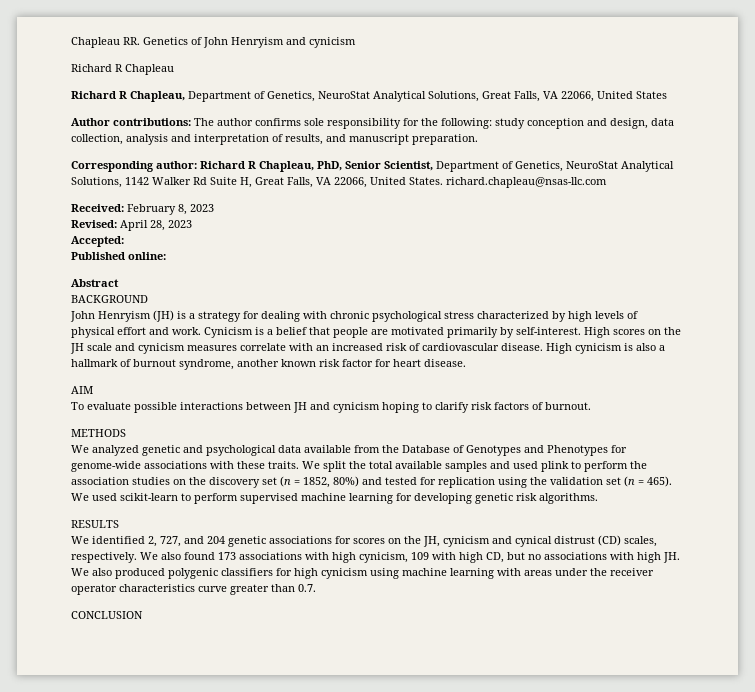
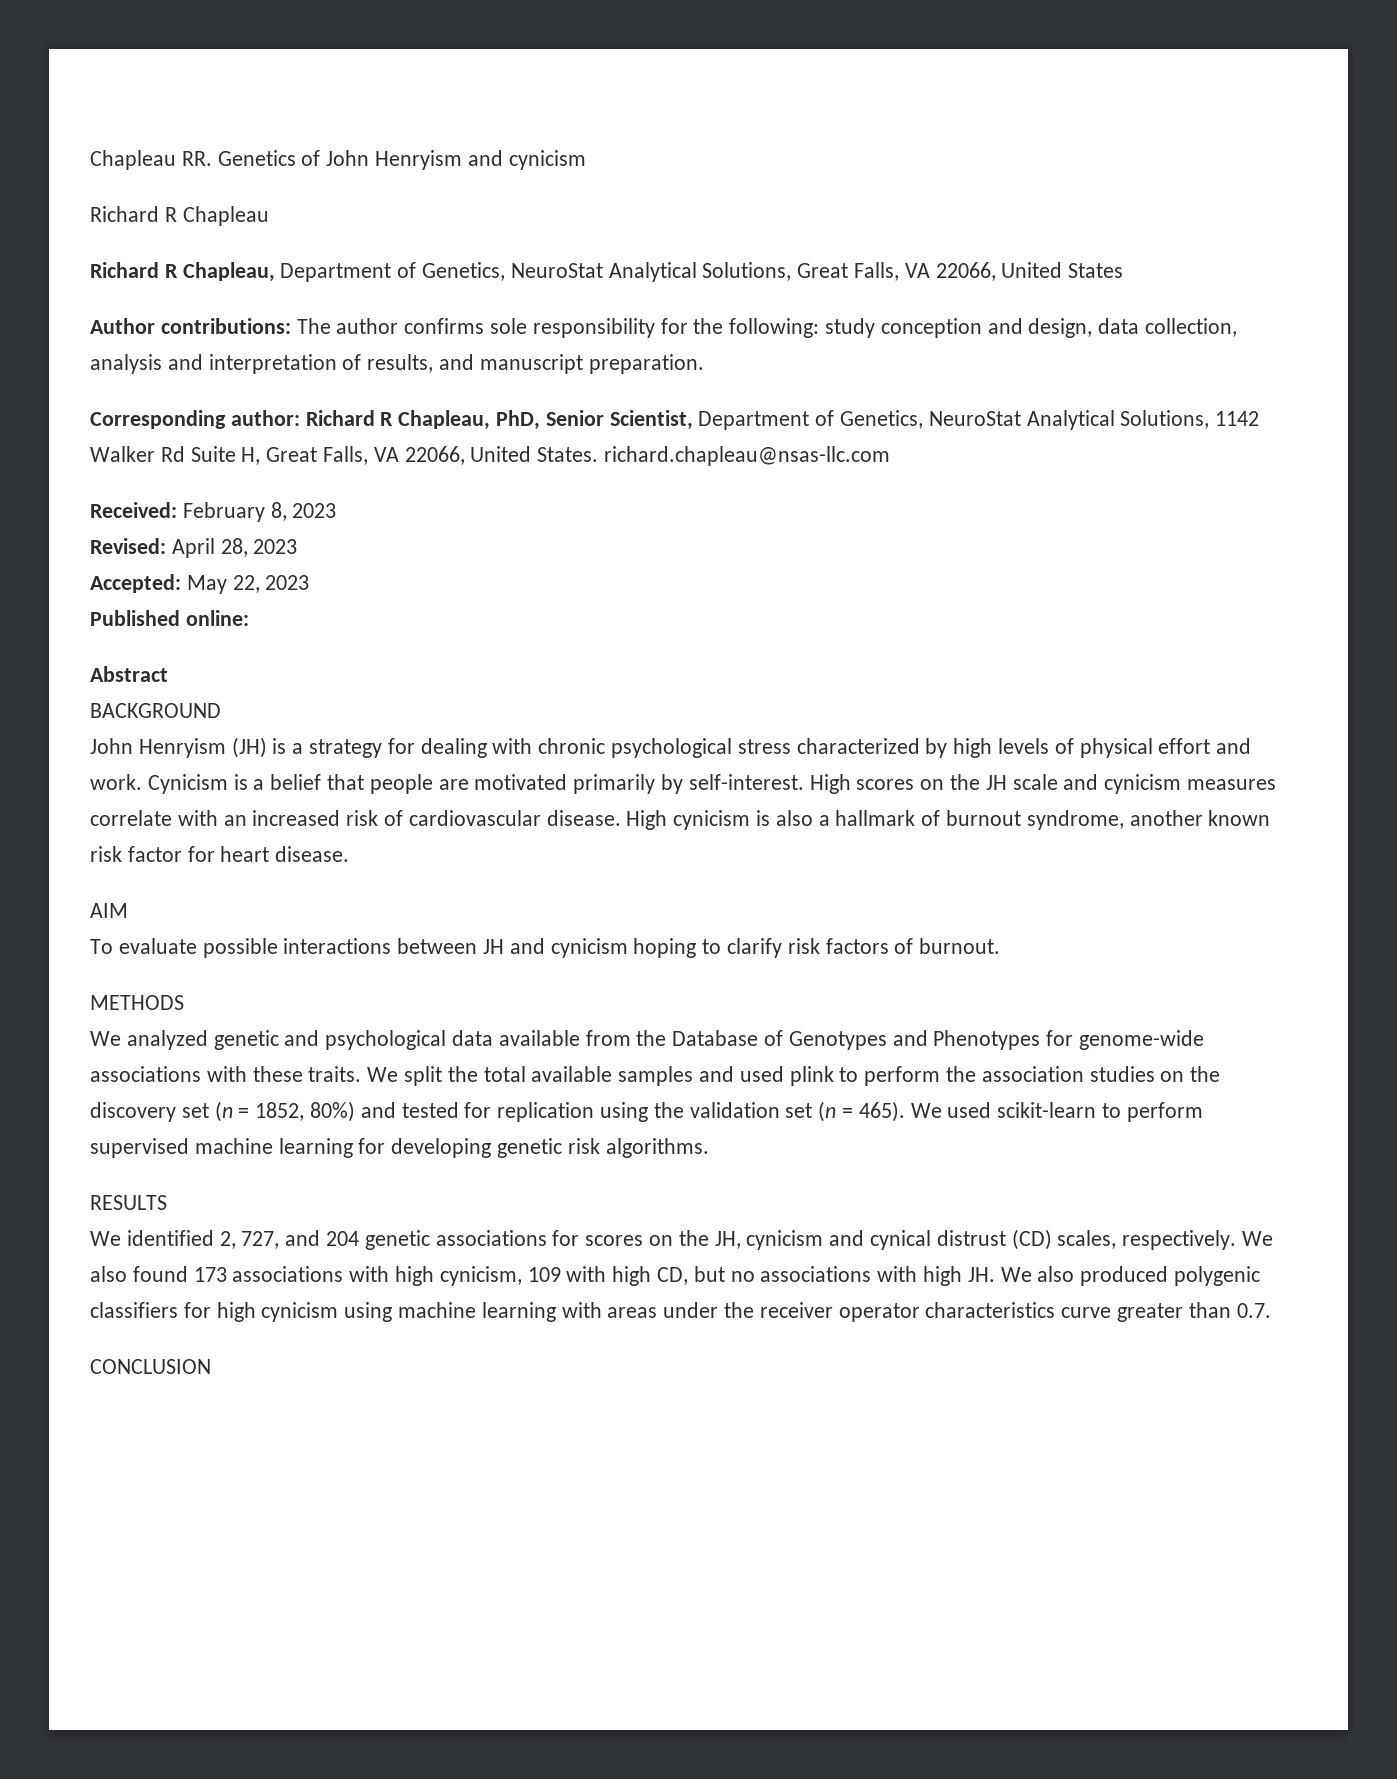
(124, 241) none -> [186,575,310,594] May 22, 2023

